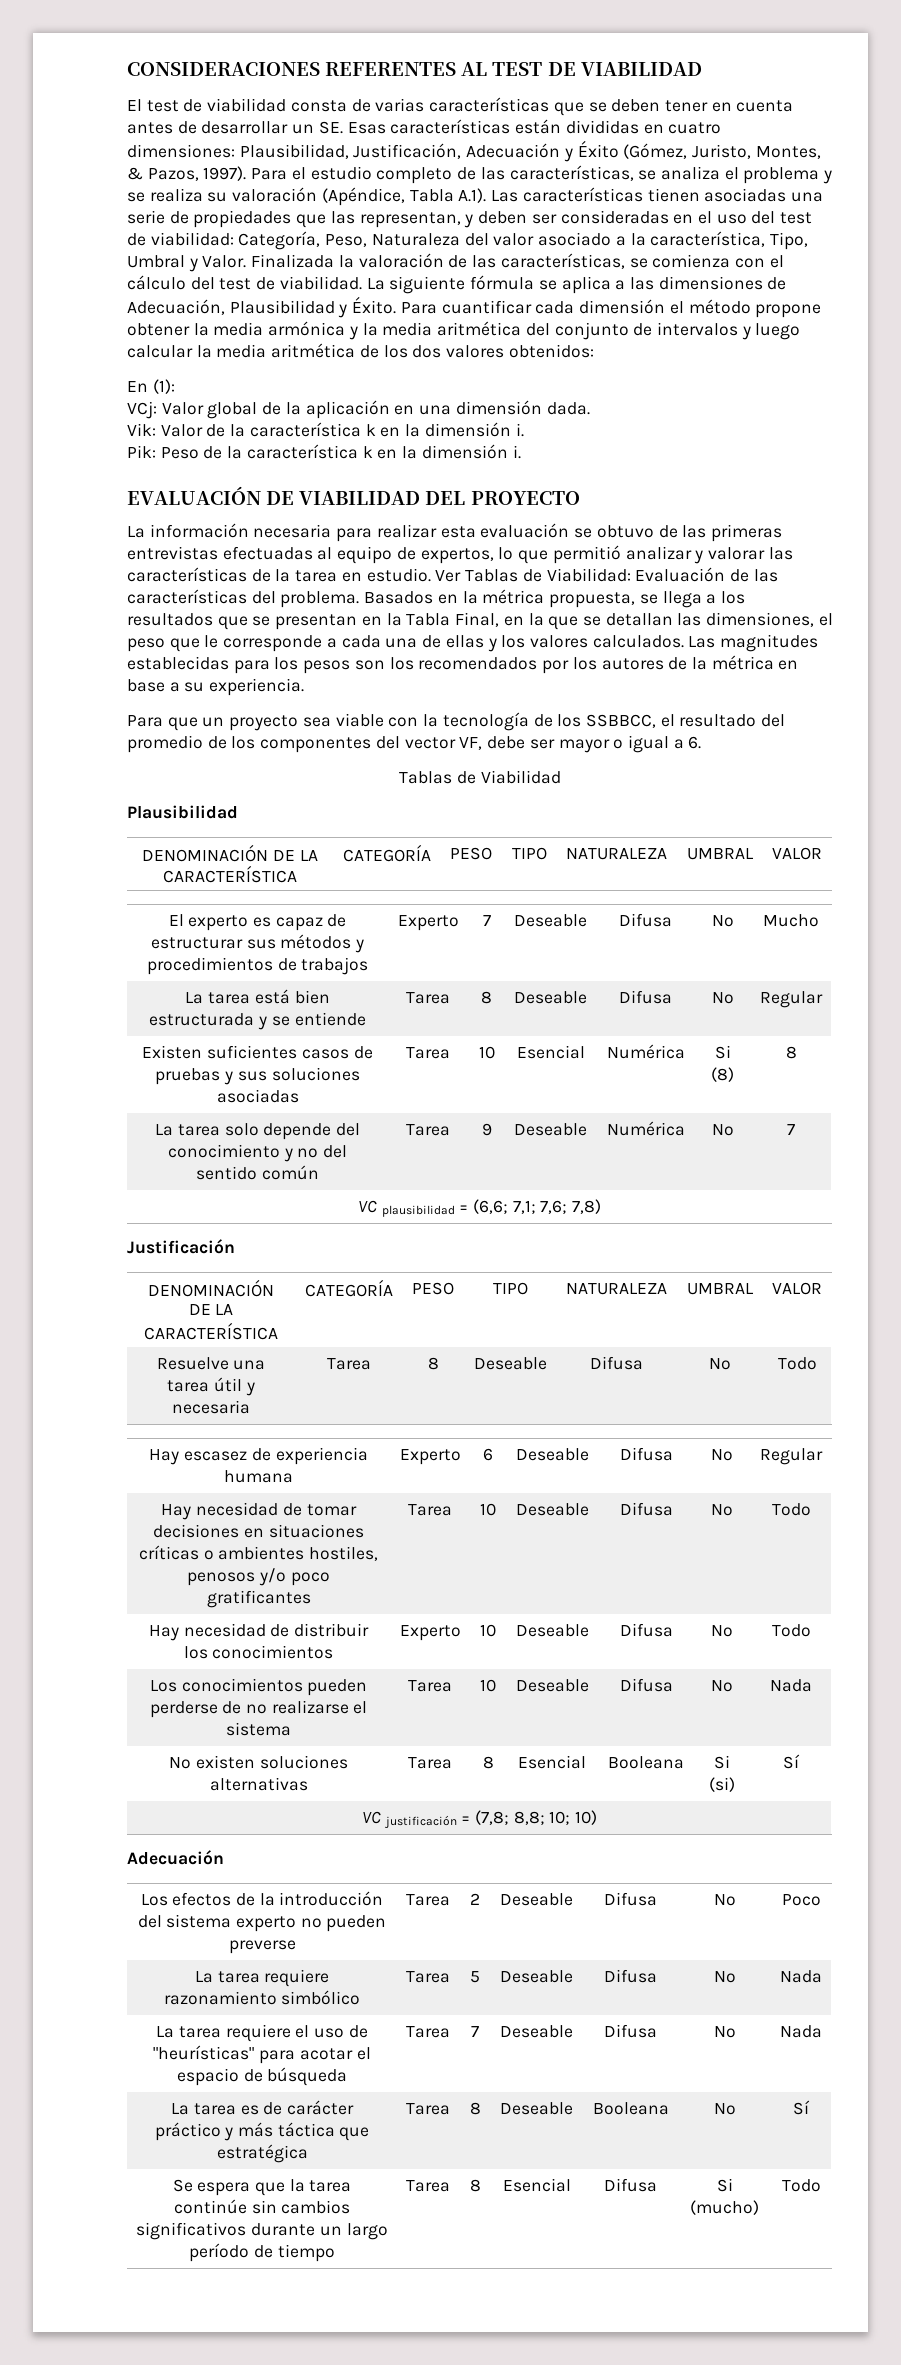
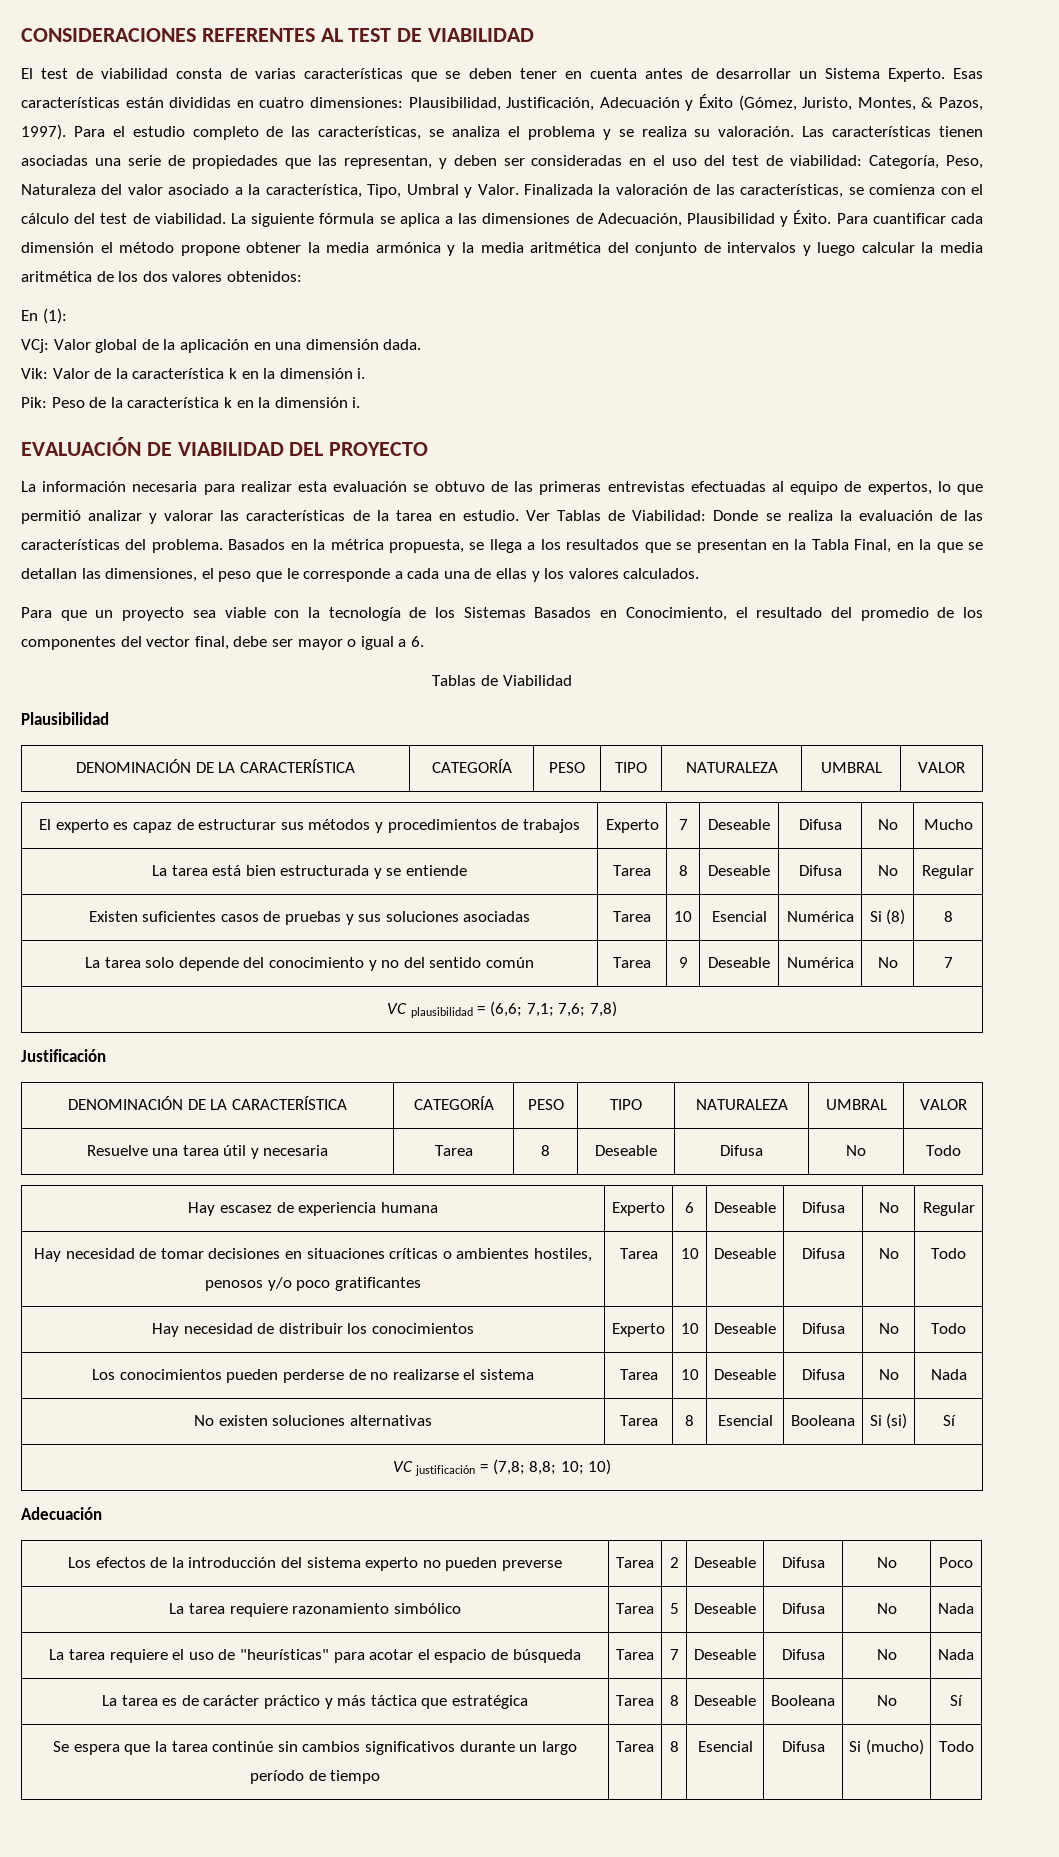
[318,121,343,134] SE. -> [824,68,945,82] Sistema Experto.
[232,187,487,206] valoración (Apéndice, Tabla A.1). -> [718,126,795,137] valoración.
[635,567,726,582] Evaluación -> [713,510,933,521] Donde se realiza la evaluación
[688,634,819,652] [127,655,799,674] [127,678,305,696] Las magnitudes establecidas para los pesos son los recomendados por los autores de la métrica en base a su experiencia. -> (700, 573) none
[585,714,656,728] SSBBCC, -> [463,607,727,621] Sistemas Basados en Conocimiento,
[459,737,483,750] VF, -> [194,636,229,650] final,

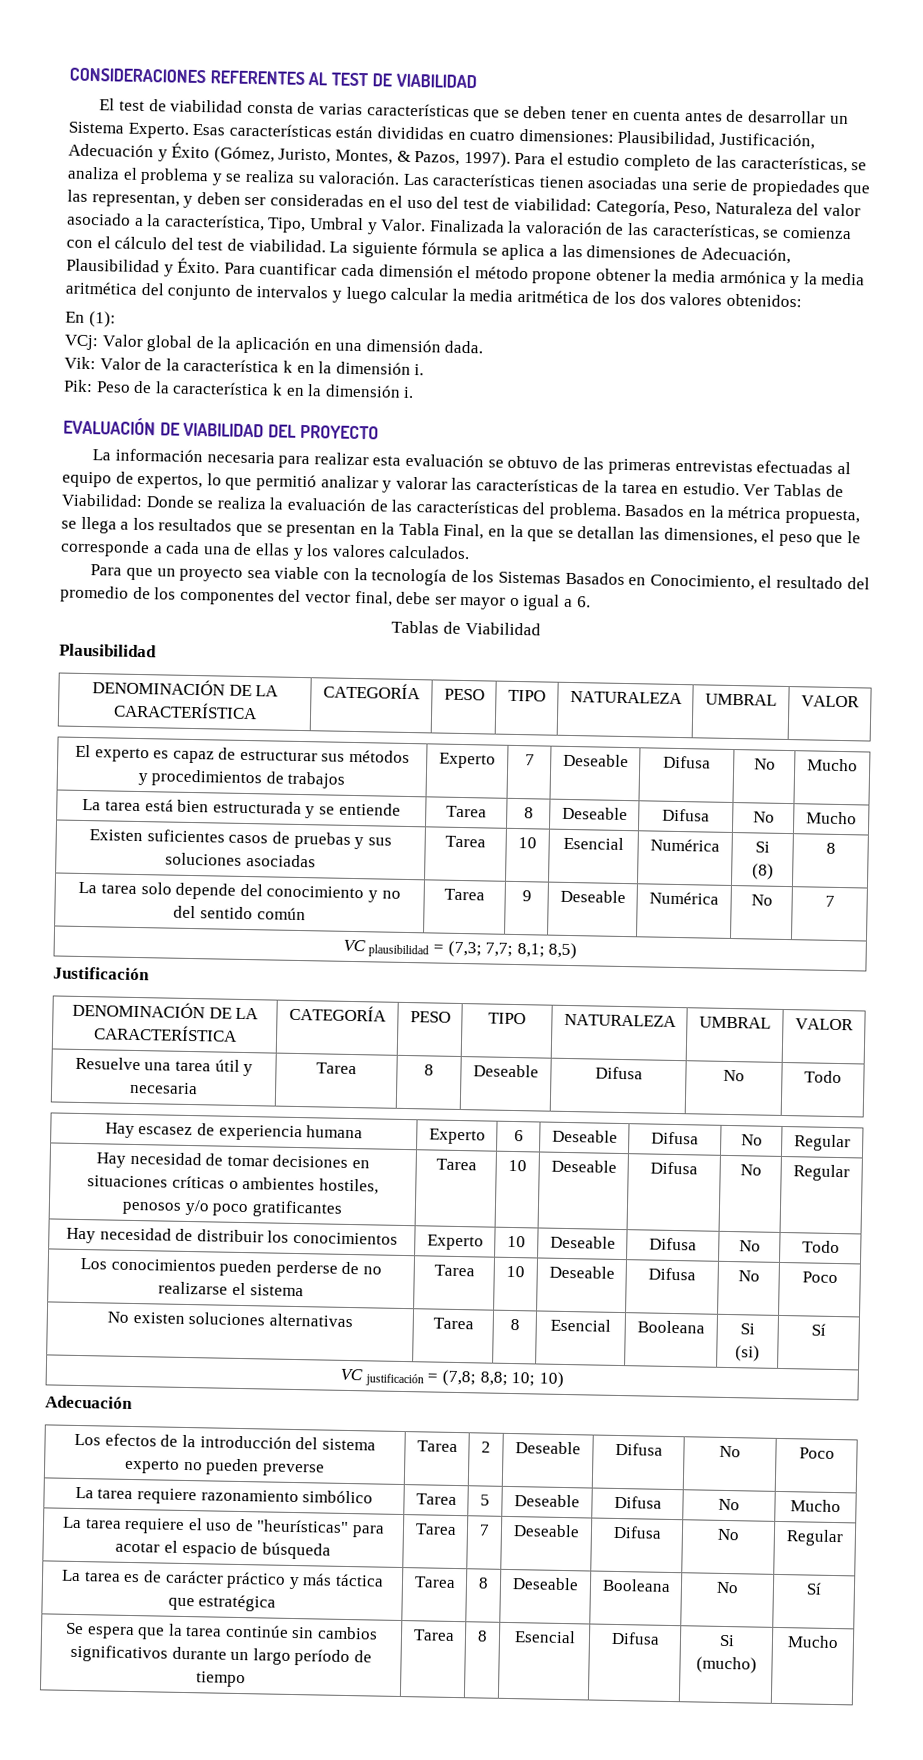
[922,865,974,879] Regular -> [806,811,857,825] Mucho
[489,1001,617,1017] (6,6; 7,1; 7,6; 7,8) -> [447,940,578,960] (7,3; 7,7; 8,1; 8,5)
[931,1248,966,1259] Todo -> [793,1164,850,1182] Regular
[930,1369,967,1380] Nada -> [801,1271,838,1284] Poco
[938,1603,974,1614] Nada -> [790,1499,841,1513] Mucho
[938,1649,974,1660] Nada -> [786,1529,844,1547] Regular
[938,1741,974,1752] Todo -> [787,1635,839,1649] Mucho

